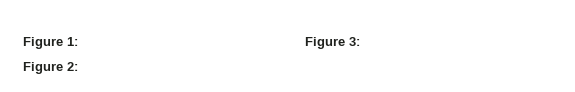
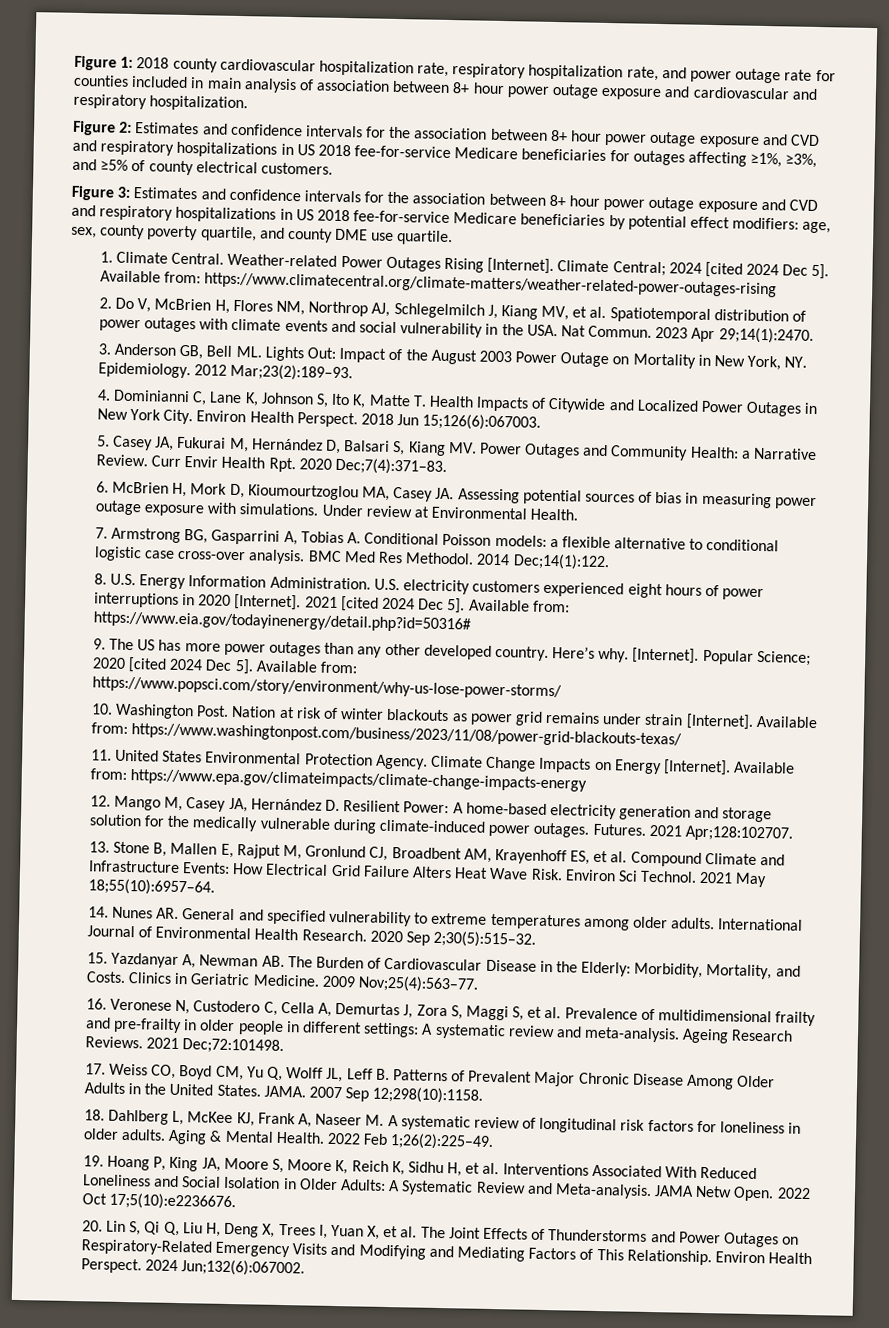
[23,62,78,74] [305,37,360,49] // Figure 2: // Figure 3: -> [136,57,836,84] [73,74,818,101] [73,93,249,112] [72,120,820,148] [72,139,818,169] [72,158,333,176] [71,185,818,213] [71,204,832,234] [71,224,454,246] [99,251,830,280] [99,270,778,298] [98,297,806,323] [98,317,814,344] [97,343,808,371] [97,362,354,382] [96,389,819,417] [96,408,542,431] [96,435,817,461] [95,454,447,476] [95,481,817,510] [94,500,579,521] [94,527,780,552] [93,546,610,571] [93,573,765,601] [93,592,570,614] [92,611,471,633] [92,638,811,666] [91,656,358,675] [91,676,562,700] [90,703,818,730] [90,722,683,748] [90,749,796,776] [89,768,588,792] [89,795,773,823] [88,814,793,842] [88,841,785,867] [87,860,768,888] [87,878,215,896] [87,906,804,931] [86,925,537,948] [86,952,801,980] [85,971,479,993] [85,998,817,1027] [85,1017,794,1044] [84,1036,285,1055] [84,1063,776,1090] [83,1082,484,1104] [83,1109,802,1134] [82,1128,495,1151] [82,1155,758,1180] [82,1174,811,1202] [81,1192,237,1211] [81,1220,800,1248] [80,1239,813,1266] [80,1258,306,1277] 2018 county cardiovascular hospitalization rate, respiratory hospitalization rate, and power outage rate for counties included in main analysis of association between 8+ hour power outage exposure and cardiovascular and respiratory hospitalization. // Figure 2: Estimates and confidence intervals for the association between 8+ hour power outage exposure and CVD and respiratory hospitalizations in US 2018 fee-for-service Medicare beneficiaries for outages affecting ≥1%, ≥3%, and ≥5% of county electrical customers. // Figure 3: Estimates and confidence intervals for the association between 8+ hour power outage exposure and CVD and respiratory hospitalizations in US 2018 fee-for-service Medicare beneficiaries by potential effect modifiers: age, sex, county poverty quartile, and county DME use quartile. // 1. Climate Central. Weather-related Power Outages Rising [Internet]. Climate Central; 2024 [cited 2024 Dec 5]. Available from: https://www.climatecentral.org/climate-matters/weather-related-power-outages-rising // 2. Do V, McBrien H, Flores NM, Northrop AJ, Schlegelmilch J, Kiang MV, et al. Spatiotemporal distribution of power outages with climate events and social vulnerability in the USA. Nat Commun. 2023 Apr 29;14(1):2470. // 3. Anderson GB, Bell ML. Lights Out: Impact of the August 2003 Power Outage on Mortality in New York, NY. Epidemiology. 2012 Mar;23(2):189–93. // 4. Dominianni C, Lane K, Johnson S, Ito K, Matte T. Health Impacts of Citywide and Localized Power Outages in New York City. Environ Health Perspect. 2018 Jun 15;126(6):067003. // 5. Casey JA, Fukurai M, Hernández D, Balsari S, Kiang MV. Power Outages and Community Health: a Narrative Review. Curr Envir Health Rpt. 2020 Dec;7(4):371–83. // 6. McBrien H, Mork D, Kioumourtzoglou MA, Casey JA. Assessing potential sources of bias in measuring power outage exposure with simulations. Under review at Environmental Health. // 7. Armstrong BG, Gasparrini A, Tobias A. Conditional Poisson models: a flexible alternative to conditional logistic case cross-over analysis. BMC Med Res Methodol. 2014 Dec;14(1):122. // 8. U.S. Energy Information Administration. U.S. electricity customers experienced eight hours of power interruptions in 2020 [Internet]. 2021 [cited 2024 Dec 5]. Available from: https://www.eia.gov/todayinenergy/detail.php?id=50316# // 9. The US has more power outages than any other developed country. Here’s why. [Internet]. Popular Science; 2020 [cited 2024 Dec 5]. Available from: https://www.popsci.com/story/environment/why-us-lose-power-storms/ // 10. Washington Post. Nation at risk of winter blackouts as power grid remains under strain [Internet]. Available from: https://www.washingtonpost.com/business/2023/11/08/power-grid-blackouts-texas/ // 11. United States Environmental Protection Agency. Climate Change Impacts on Energy [Internet]. Available from: https://www.epa.gov/climateimpacts/climate-change-impacts-energy // 12. Mango M, Casey JA, Hernández D. Resilient Power: A home-based electricity generation and storage solution for the medically vulnerable during climate-induced power outages. Futures. 2021 Apr;128:102707. // 13. Stone B, Mallen E, Rajput M, Gronlund CJ, Broadbent AM, Krayenhoff ES, et al. Compound Climate and Infrastructure Events: How Electrical Grid Failure Alters Heat Wave Risk. Environ Sci Technol. 2021 May 18;55(10):6957–64. // 14. Nunes AR. General and specified vulnerability to extreme temperatures among older adults. International Journal of Environmental Health Research. 2020 Sep 2;30(5):515–32. // 15. Yazdanyar A, Newman AB. The Burden of Cardiovascular Disease in the Elderly: Morbidity, Mortality, and Costs. Clinics in Geriatric Medicine. 2009 Nov;25(4):563–77. // 16. Veronese N, Custodero C, Cella A, Demurtas J, Zora S, Maggi S, et al. Prevalence of multidimensional frailty and pre-frailty in older people in different settings: A systematic review and meta-analysis. Ageing Research Reviews. 2021 Dec;72:101498. // 17. Weiss CO, Boyd CM, Yu Q, Wolff JL, Leff B. Patterns of Prevalent Major Chronic Disease Among Older Adults in the United States. JAMA. 2007 Sep 12;298(10):1158. // 18. Dahlberg L, McKee KJ, Frank A, Naseer M. A systematic review of longitudinal risk factors for loneliness in older adults. Aging & Mental Health. 2022 Feb 1;26(2):225–49. // 19. Hoang P, King JA, Moore S, Moore K, Reich K, Sidhu H, et al. Interventions Associated With Reduced Loneliness and Social Isolation in Older Adults: A Systematic Review and Meta-analysis. JAMA Netw Open. 2022 Oct 17;5(10):e2236676. // 20. Lin S, Qi Q, Liu H, Deng X, Trees I, Yuan X, et al. The Joint Effects of Thunderstorms and Power Outages on Respiratory-Related Emergency Visits and Modifying and Mediating Factors of This Relationship. Environ Health Perspect. 2024 Jun;132(6):067002.

